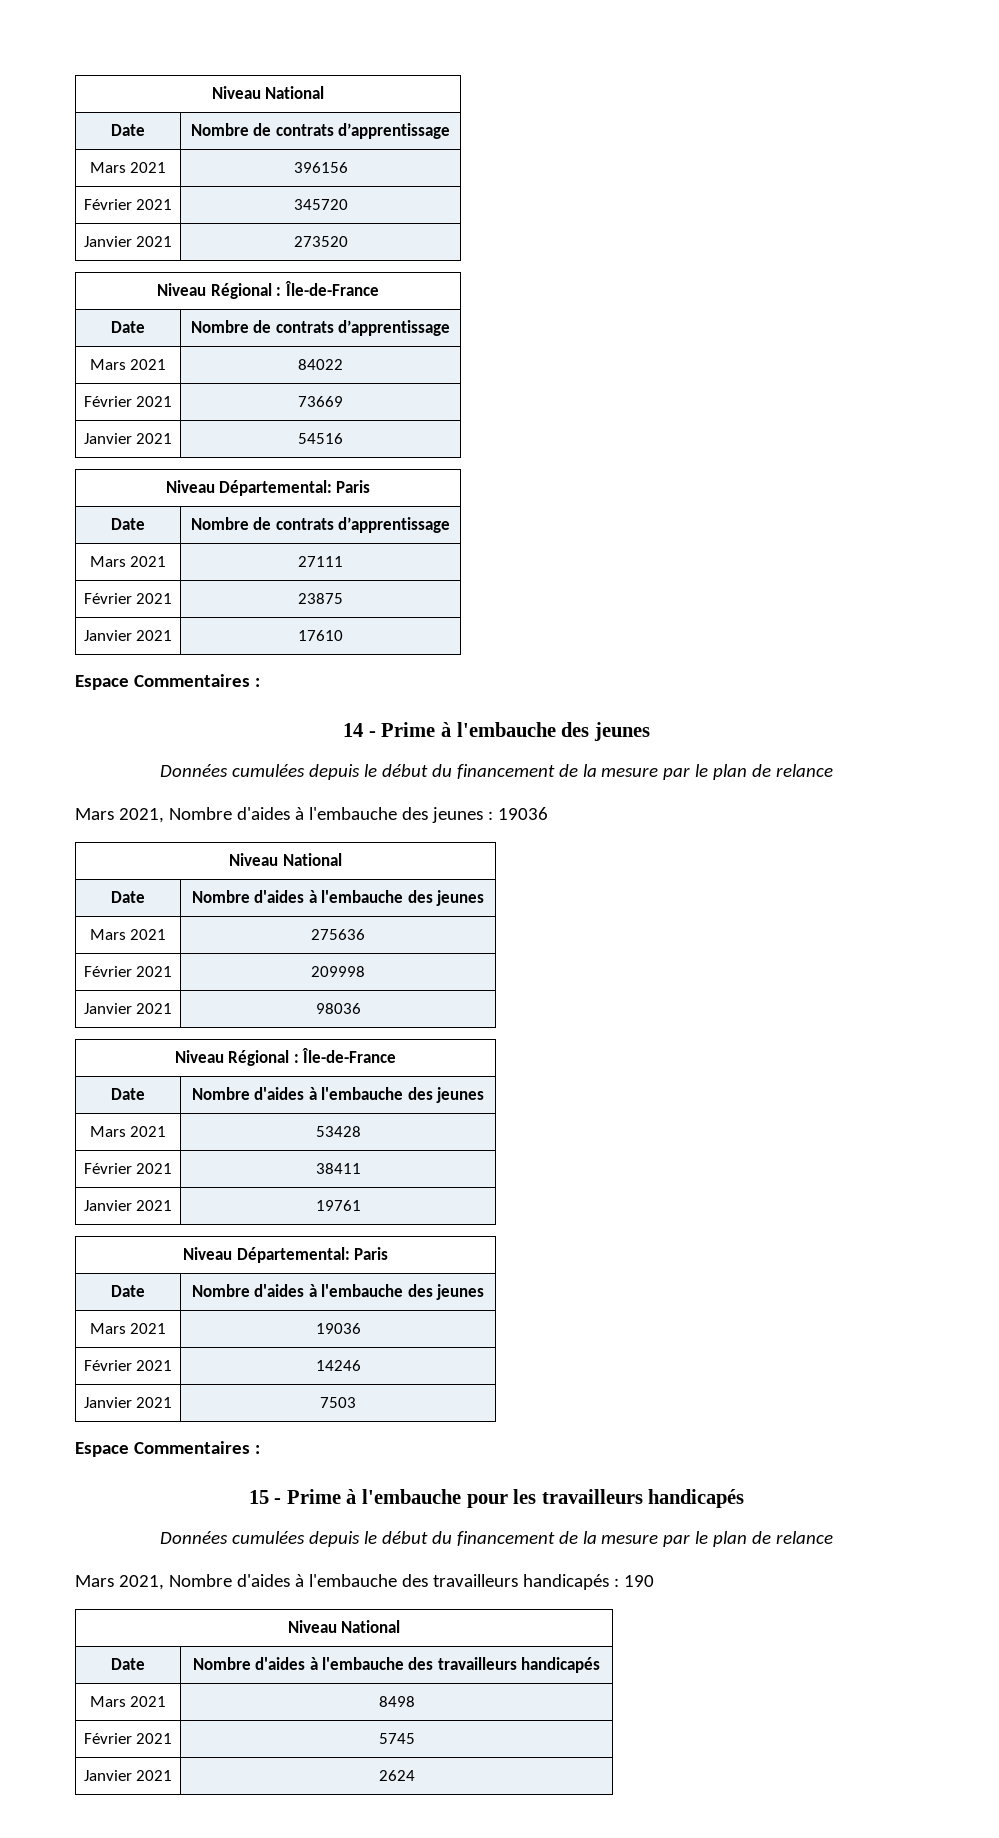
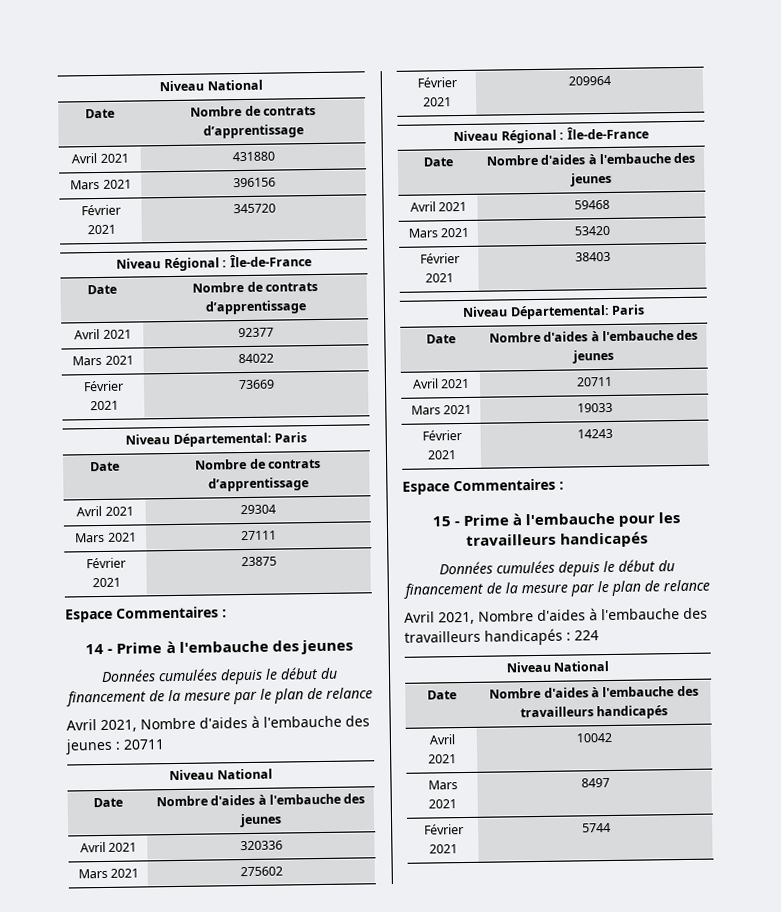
(451, 131) none -> [71,153,129,164] [231,151,275,162] // Avril 2021 | 431880
[83,236,173,247] [293,236,348,247] // Janvier 2021 | 273520 -> (276, 208) none
(451, 328) none -> [74,328,132,340] [238,327,274,338] // Avril 2021 | 92377
[83,433,173,444] [298,433,343,444] // Janvier 2021 | 54516 -> (275, 384) none
(451, 525) none -> [76,505,134,517] [240,504,276,515] // Avril 2021 | 29304
[83,630,173,641] [298,630,343,641] // Janvier 2021 | 17610 -> (277, 561) none
[75,808,114,820] Mars -> [66,719,97,731] Avril
[497,807,548,820] 19036 -> [123,739,165,750] 20711
[89,929,167,940] [311,929,365,940] [83,966,173,977] [311,966,365,977] [83,1003,173,1014] [315,1003,361,1014] // Mars 2021 | 275636 // Février 2021 | 209998 // Janvier 2021 | 98036 -> [79,841,138,853] [240,840,283,851] [77,868,140,879] [240,866,283,877] [416,77,457,88] [423,97,452,107] [568,75,611,86] // Avril 2021 | 320336 // Mars 2021 | 275602 // Février 2021 | 209964
[89,1126,167,1137] [315,1126,361,1137] [83,1163,173,1174] [315,1163,361,1174] [83,1200,173,1211] [315,1200,361,1211] // Mars 2021 | 53428 // Février 2021 | 38411 // Janvier 2021 | 19761 -> [409,201,468,212] [573,199,610,210] [407,227,470,238] [573,225,610,236] [419,253,460,264] [425,273,454,283] [574,251,611,262] // Avril 2021 | 59468 // Mars 2021 | 53420 // Février 2021 | 38403
[89,1323,167,1334] [315,1323,361,1334] [83,1360,173,1371] [315,1360,361,1371] [83,1397,173,1408] [320,1397,356,1408] // Mars 2021 | 19036 // Février 2021 | 14246 // Janvier 2021 | 7503 -> [411,378,471,389] [575,376,613,387] [410,404,473,415] [576,402,613,413] [421,430,462,441] [427,450,457,460] [576,428,613,439] // Avril 2021 | 20711 // Mars 2021 | 19033 // Février 2021 | 14243
[75,1575,114,1587] Mars -> [404,611,435,623] Avril
[623,1575,654,1587] 190 -> [574,630,599,641] 224
[89,1696,167,1707] [378,1696,415,1707] [83,1733,173,1744] [378,1733,415,1744] [83,1770,173,1781] [378,1770,415,1781] // Mars 2021 | 8498 // Février 2021 | 5745 // Janvier 2021 | 2624 -> [428,734,455,745] [428,754,457,764] [576,732,612,743] [427,780,458,790] [428,799,457,809] [580,778,610,788] [423,824,464,835] [429,844,458,854] [581,823,611,833] // Avril 2021 | 10042 // Mars 2021 | 8497 // Février 2021 | 5744

